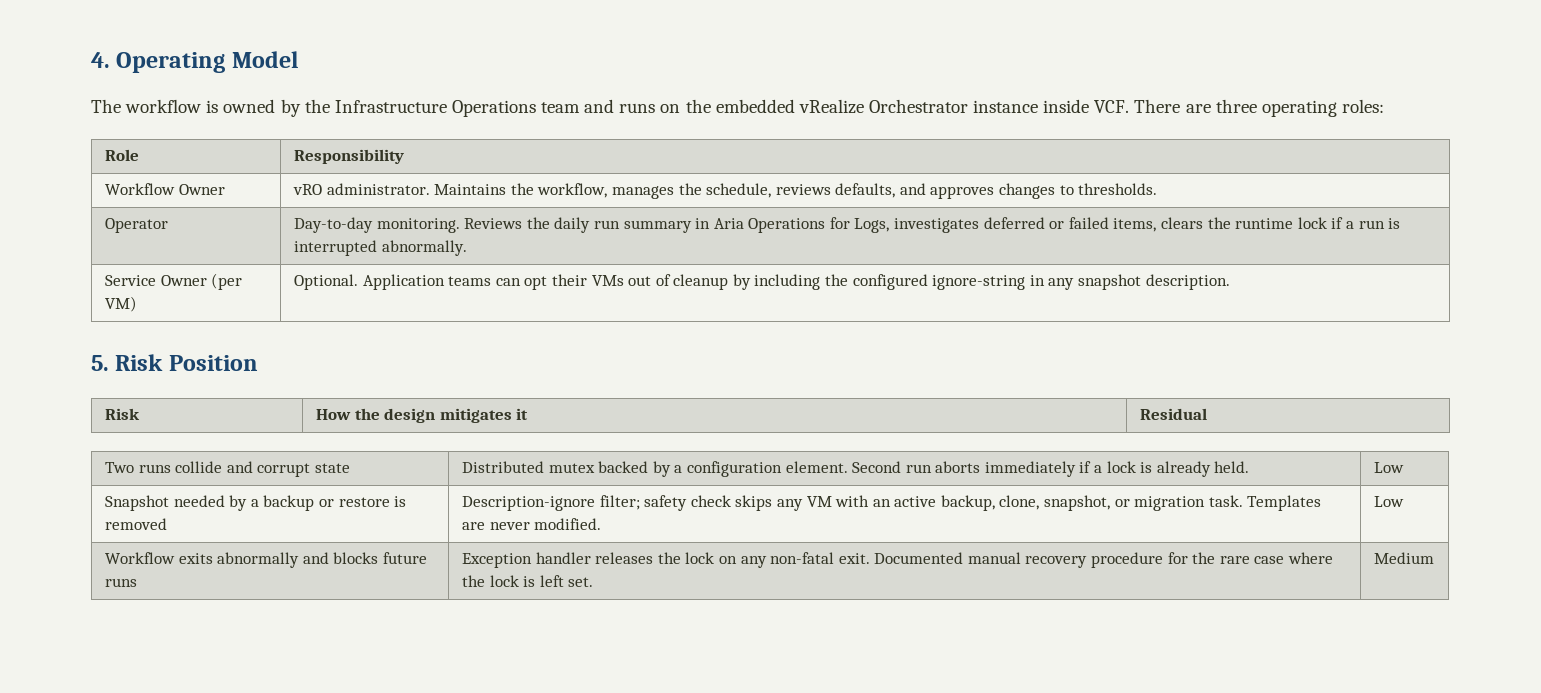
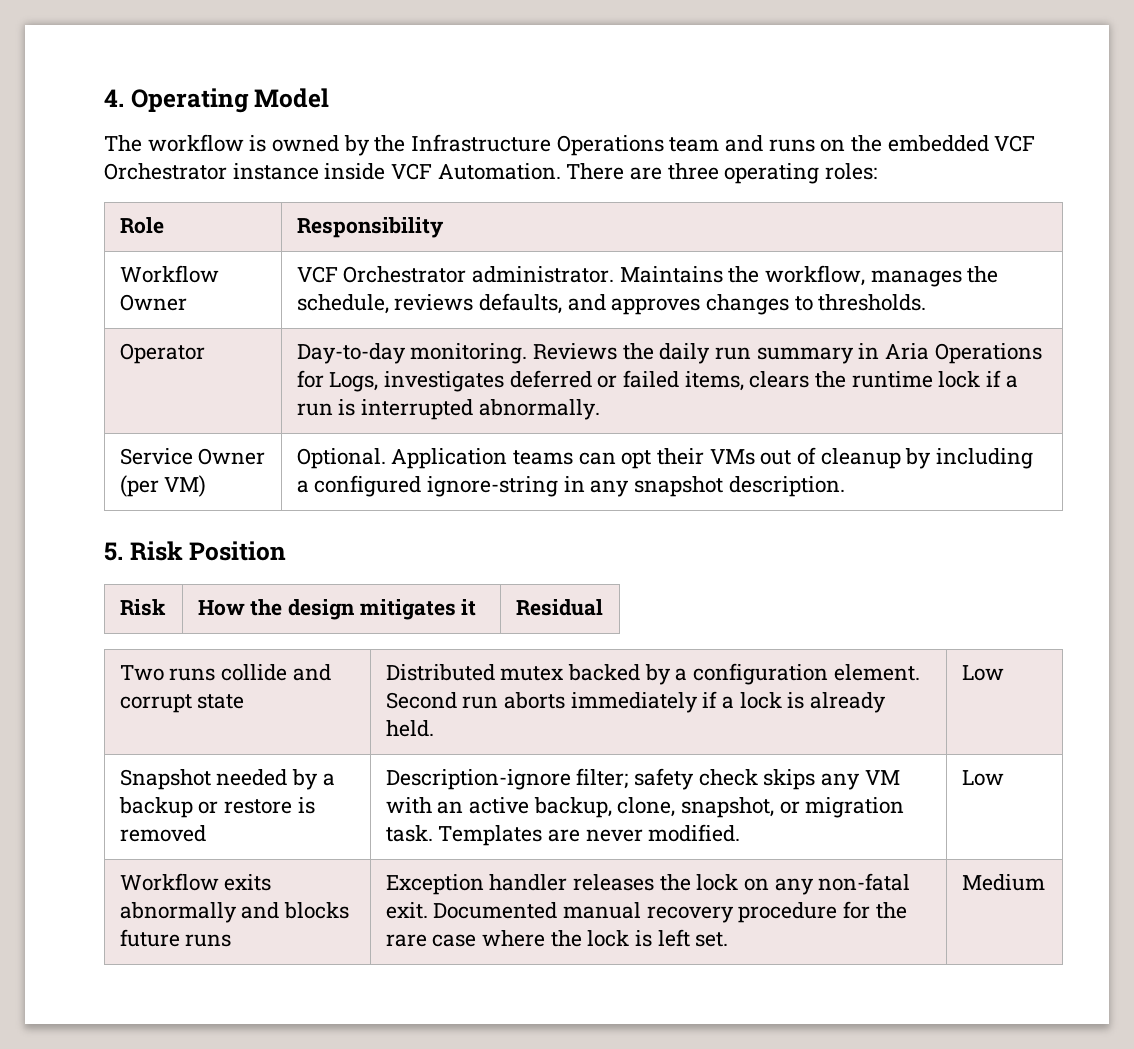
[798,99,864,114] vRealize -> [994,135,1036,152] VCF
[1094,100,1130,113] VCF. -> [391,163,561,180] VCF Automation.
[292,184,322,195] vRO -> [296,266,467,283] VCF Orchestrator
[825,274,849,286] the -> [296,480,309,493] a

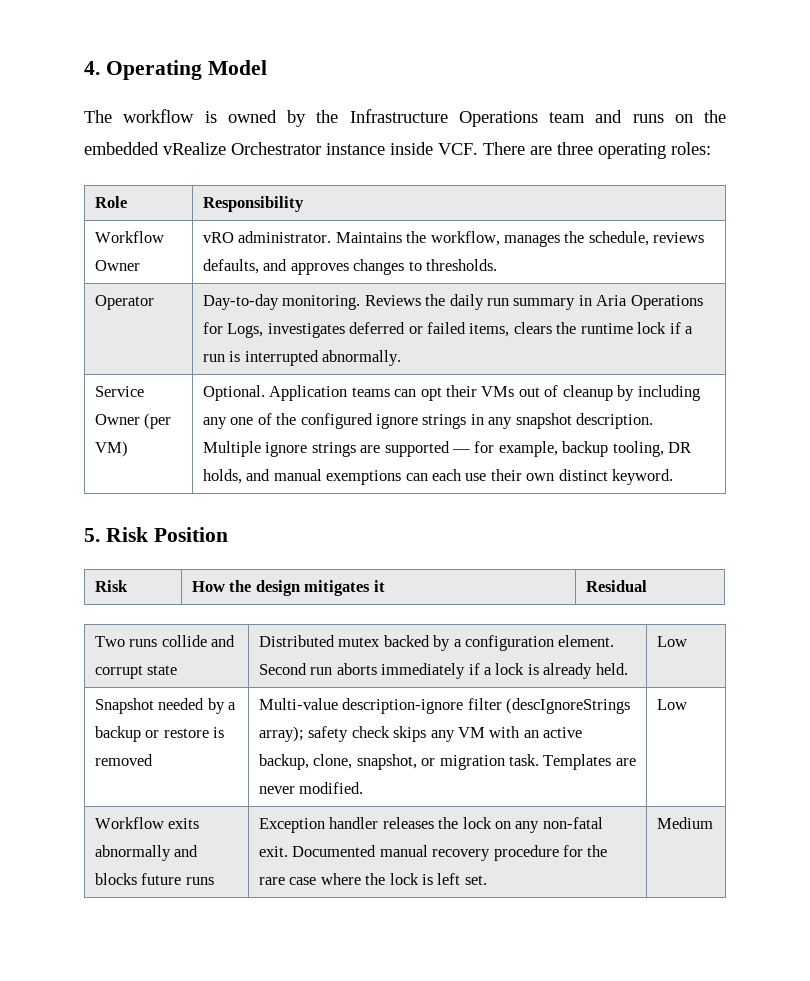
[994,135,1036,152] VCF -> [163,142,226,155] vRealize
[391,163,561,180] VCF Automation. -> [438,143,478,155] VCF.
[296,266,467,283] VCF Orchestrator -> [202,232,234,243] vRO
[296,475,845,497] a configured ignore-string in any snapshot description. -> [202,413,654,429] [202,441,692,457] [202,469,674,485] any one of the configured ignore strings in any snapshot description. Multiple ignore strings are supported — for example, backup tooling, DR holds, and manual exemptions can each use their own distinct keyword.
[385,768,629,790] Description-ignore filter; -> [258,698,631,714] [258,726,304,742] Multi-value description-ignore filter (descIgnoreStrings array);

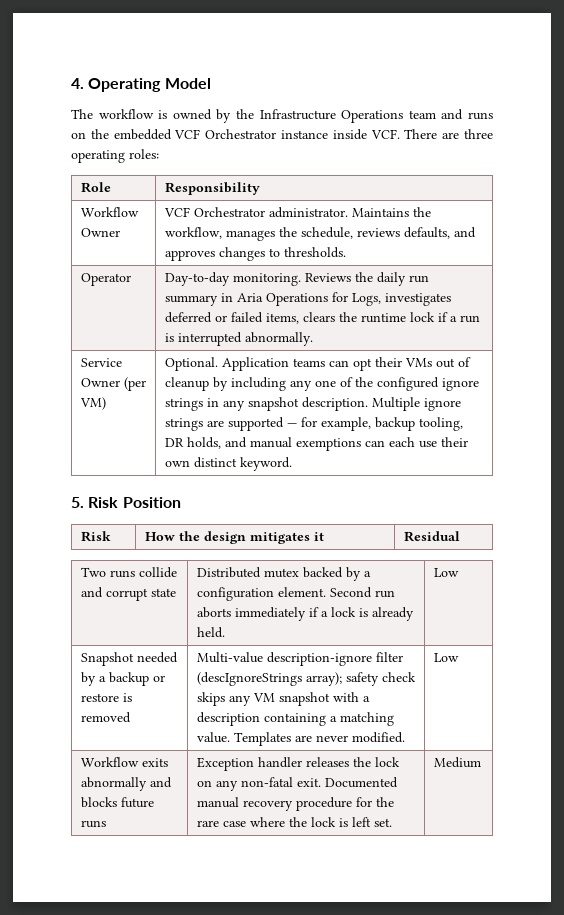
[163,142,226,155] vRealize -> [174,129,201,139] VCF
[202,232,234,243] vRO -> [163,207,265,217] VCF Orchestrator
[489,726,583,738] [258,754,539,770] with an active backup, clone, snapshot, or migration task. -> [278,692,370,706] [196,712,394,726] [196,732,230,743] snapshot with a description containing a matching value.

